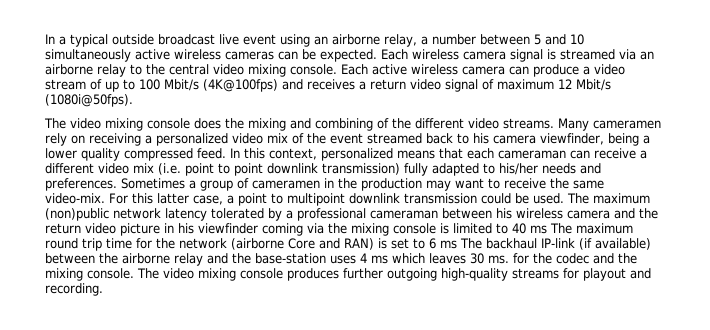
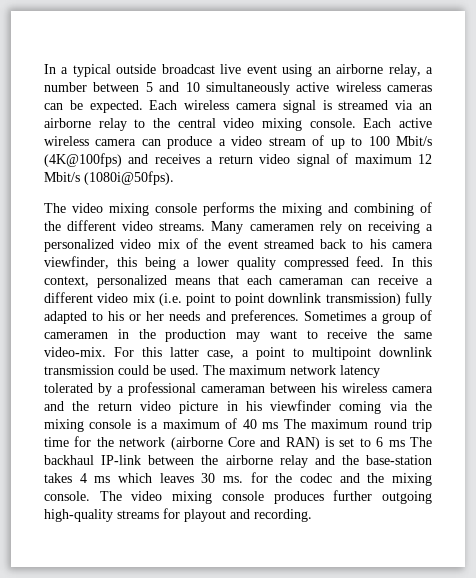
[194,118,221,129] does -> [202,202,254,216] performs
(604, 139) none -> [116,257,137,267] this
[499,163,538,175] his/her -> [108,311,165,321] his or her
[45,208,109,221] (non)public -> (286, 370) none
[453,223,508,234] limited to -> [151,418,238,429] a maximum of
[579,238,651,250] (if available) -> (142, 460) none
[330,255,356,264] uses -> [44,473,72,483] takes

